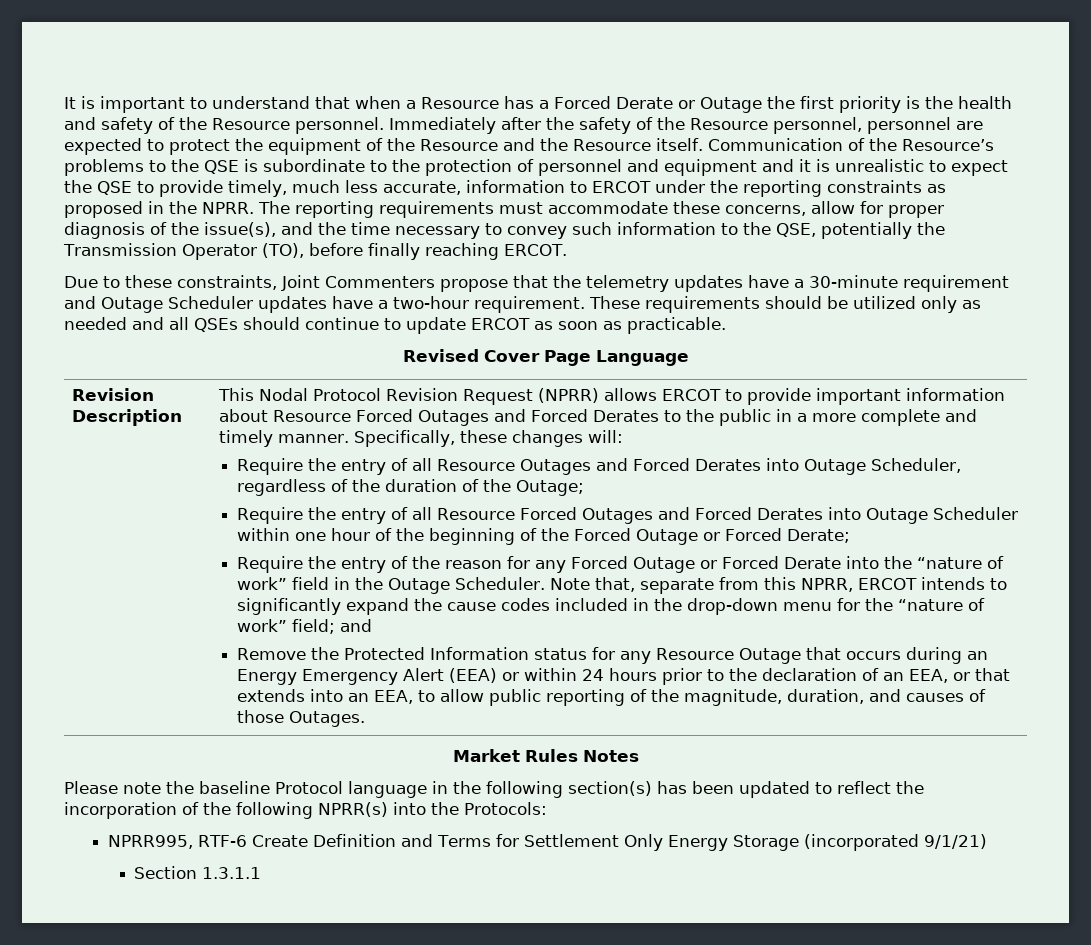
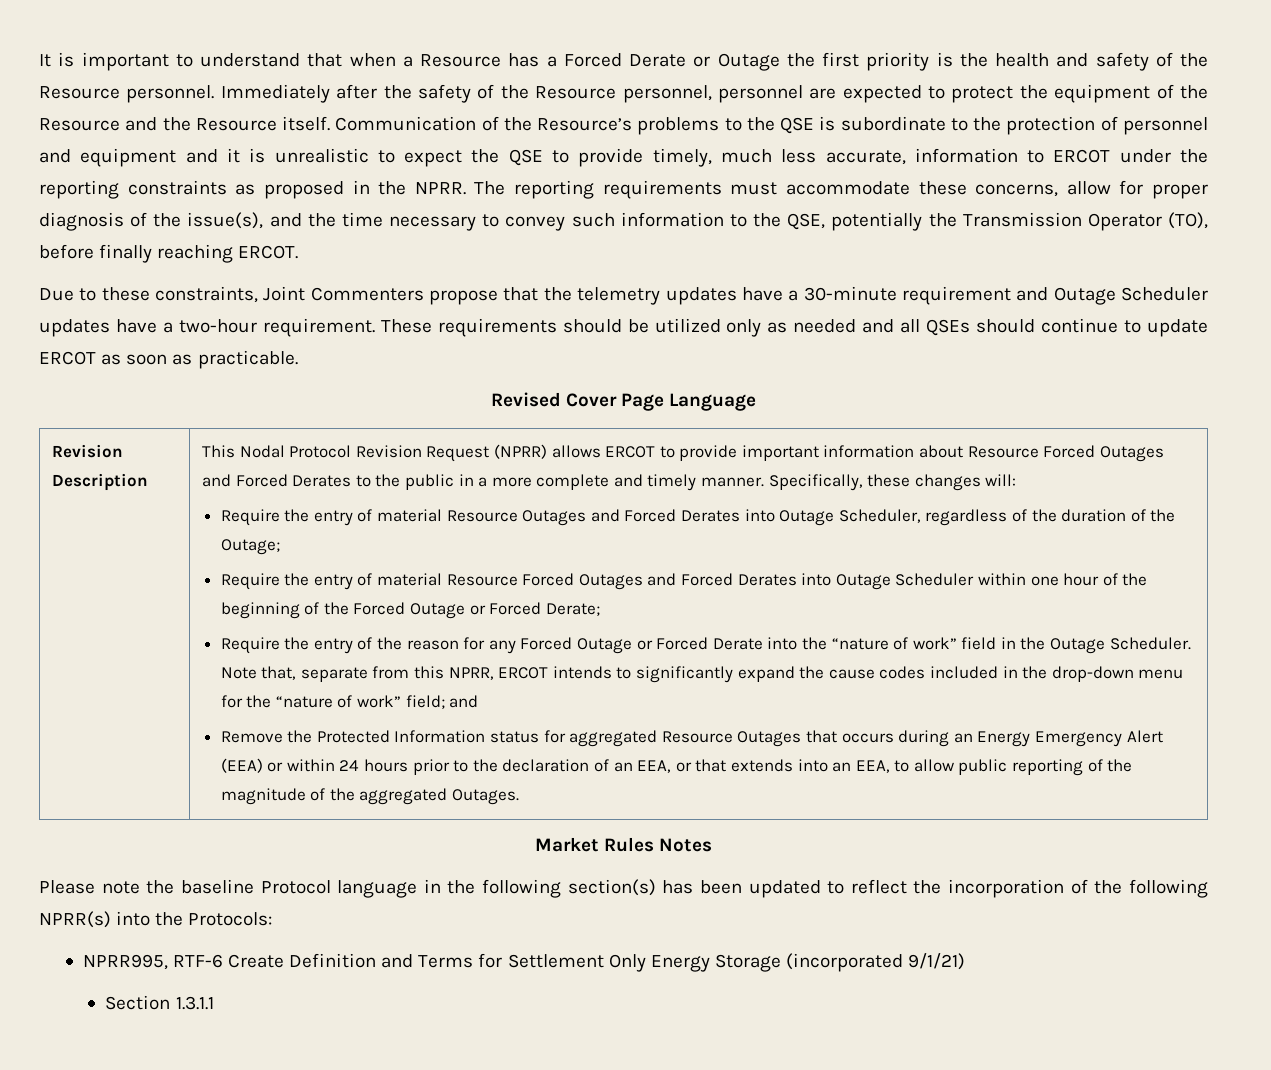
[411,458,432,471] all -> [377,509,443,522] material
[411,507,432,520] all -> [377,573,443,586] material
[619,648,801,664] any Resource Outage -> [569,730,802,747] aggregated Resource Outages
[683,689,986,706] [236,710,284,723] magnitude, duration, and causes of those -> [220,788,448,805] magnitude of the aggregated

